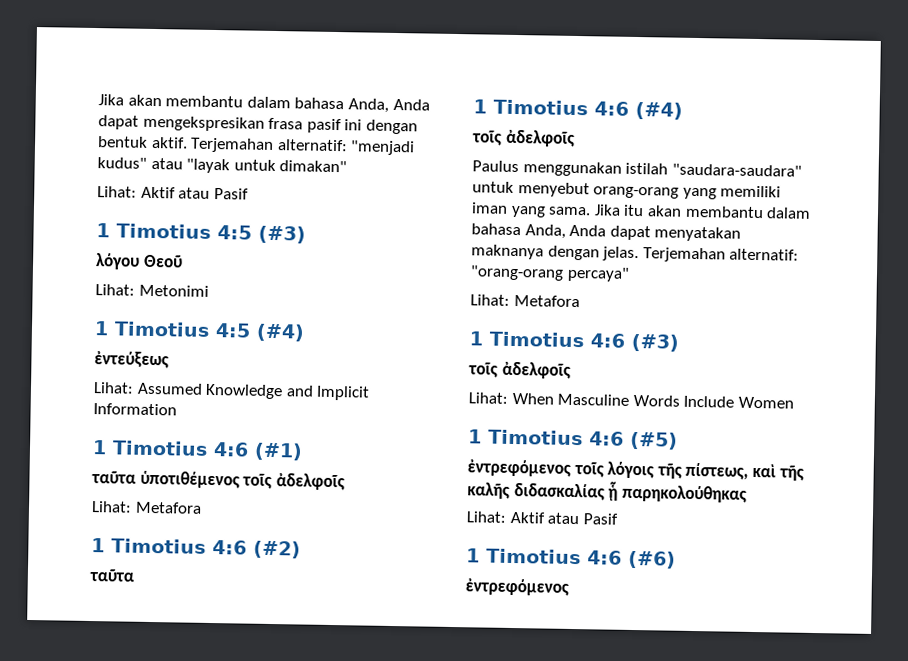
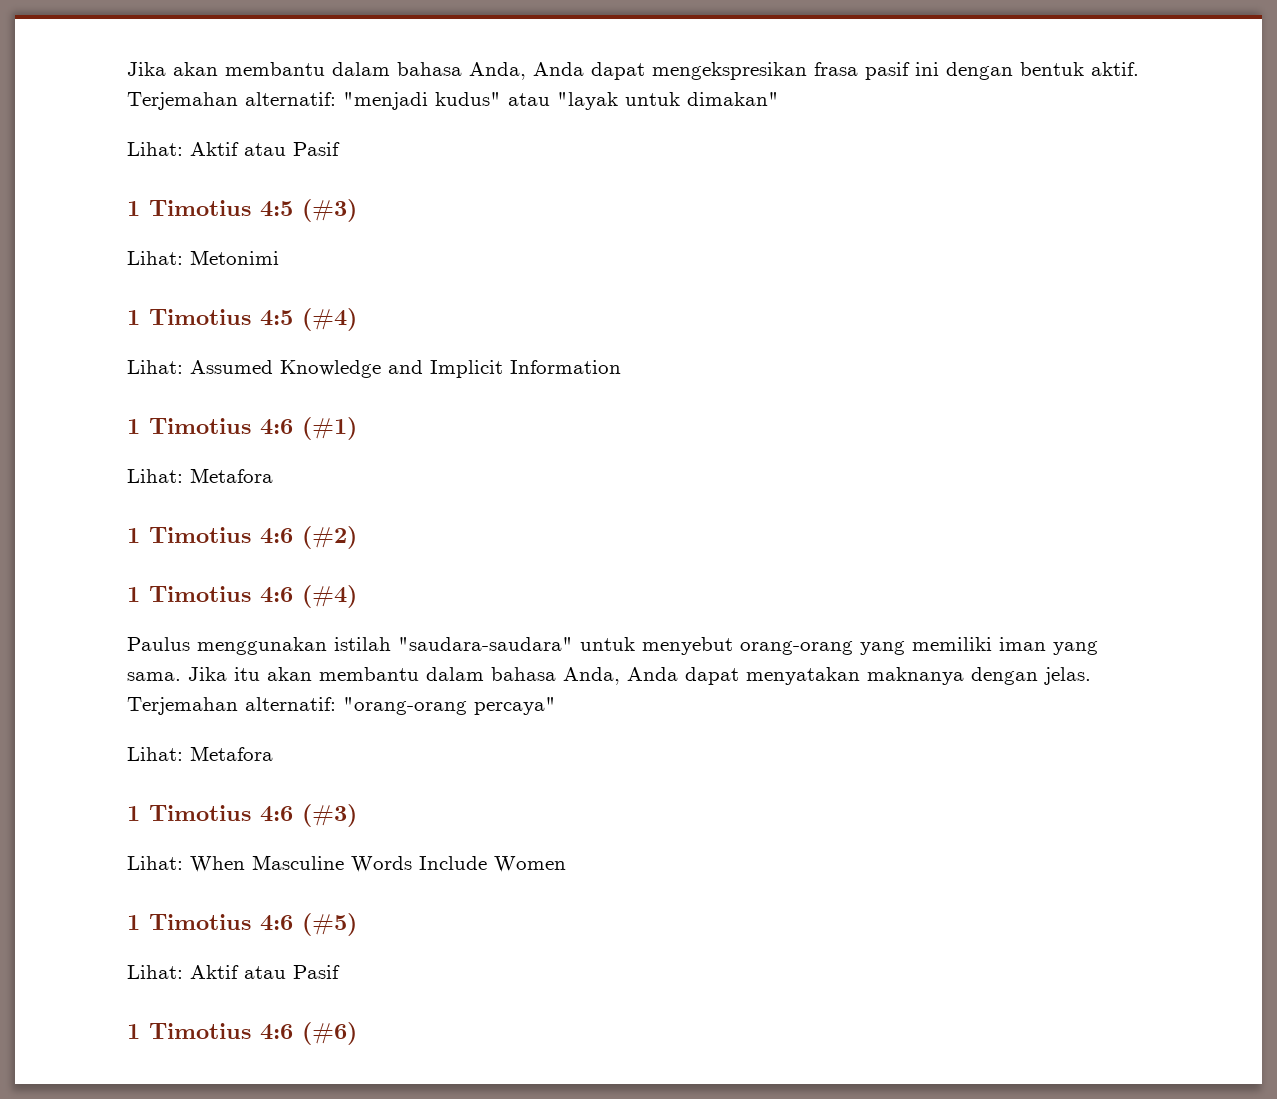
[95,253,183,270] // λόγου Θεοῦ -> (357, 210) none
[94,351,169,369] // ἐντεύξεως -> (357, 319) none
[91,470,345,491] // ταῦτα ὑποτιθέμενος τοῖς ἀδελφοῖς -> (357, 428) none
[89,568,134,582] // ταῦτα -> (357, 537) none
[472,129,575,147] // τοῖς ἀδελφοῖς -> (357, 596) none
[468,361,571,379] // τοῖς ἀδελφοῖς -> (357, 815) none
[467,459,804,481] [467,481,747,503] // ἐντρεφόμενος τοῖς λόγοις τῆς πίστεως, καὶ τῆς καλῆς διδασκαλίας ᾗ παρηκολούθηκας -> (357, 924) none
[465,578,569,596] // ἐντρεφόμενος -> (357, 1033) none

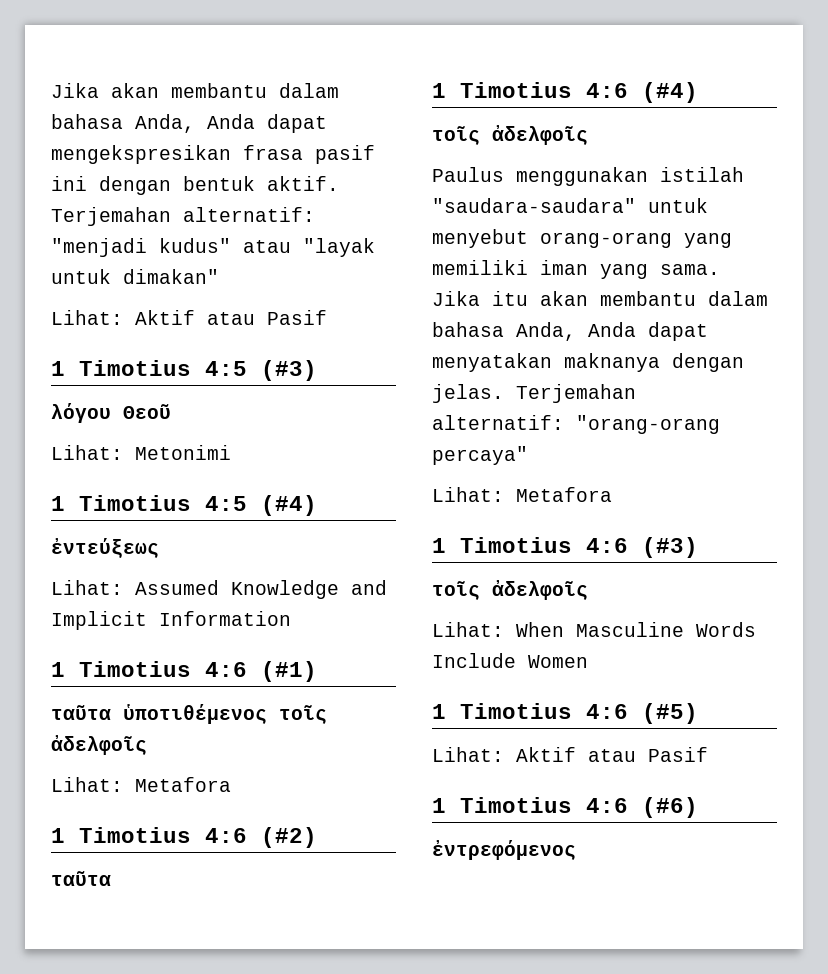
(357, 210) none -> [51,403,171,423] // λόγου Θεοῦ
(357, 319) none -> [51,538,159,558] // ἐντεύξεως
(357, 428) none -> [51,704,327,724] [51,735,147,755] // ταῦτα ὑποτιθέμενος τοῖς ἀδελφοῖς
(357, 537) none -> [51,871,111,886] // ταῦτα
(357, 596) none -> [432,125,588,145] // τοῖς ἀδελφοῖς
(357, 815) none -> [432,580,588,600] // τοῖς ἀδελφοῖς
(357, 1033) none -> [432,840,576,860] // ἐντρεφόμενος

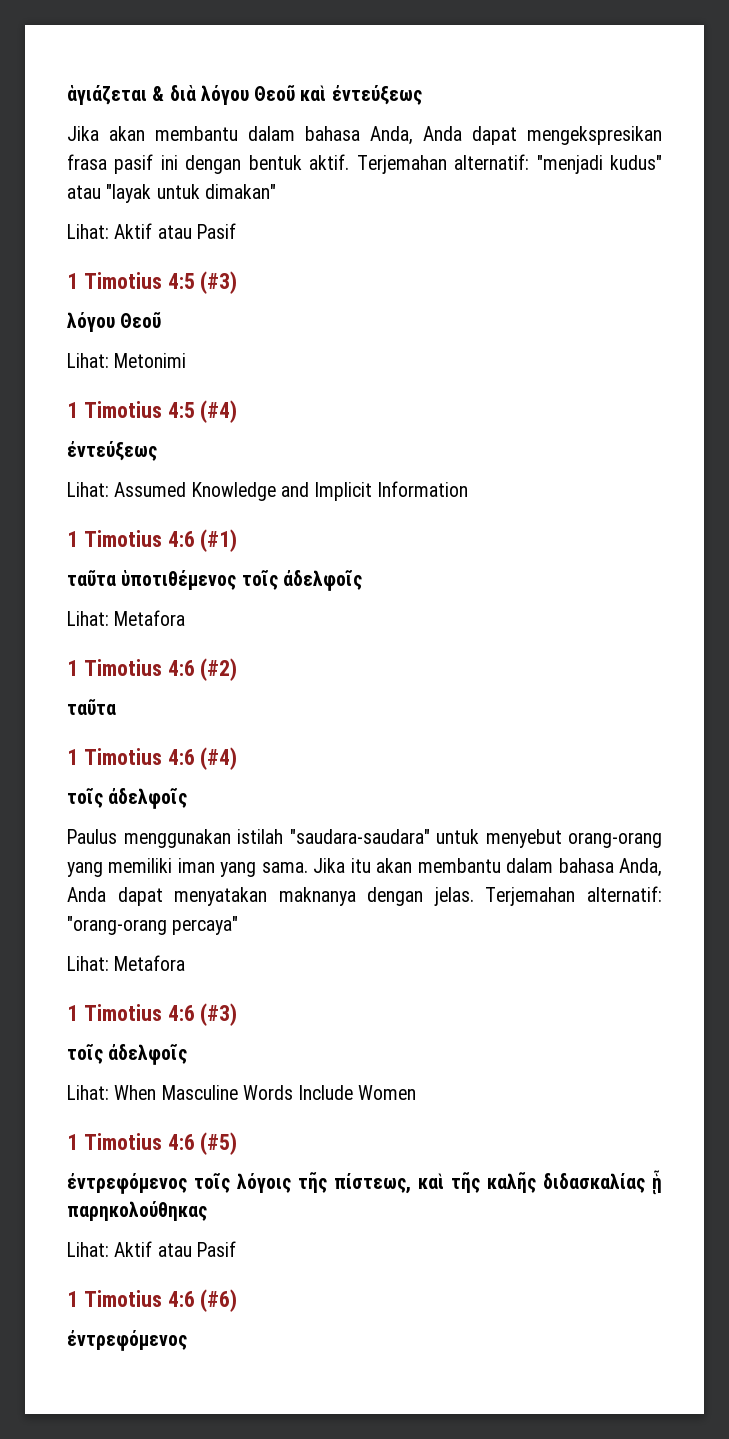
(51, 90) none -> [67,85,422,105] ἁγιάζεται & διὰ λόγου Θεοῦ καὶ ἐντεύξεως //
(698, 713) none -> [67,1170,662,1195] [67,1201,207,1221] // ἐντρεφόμενος τοῖς λόγοις τῆς πίστεως, καὶ τῆς καλῆς διδασκαλίας ᾗ παρηκολούθηκας

